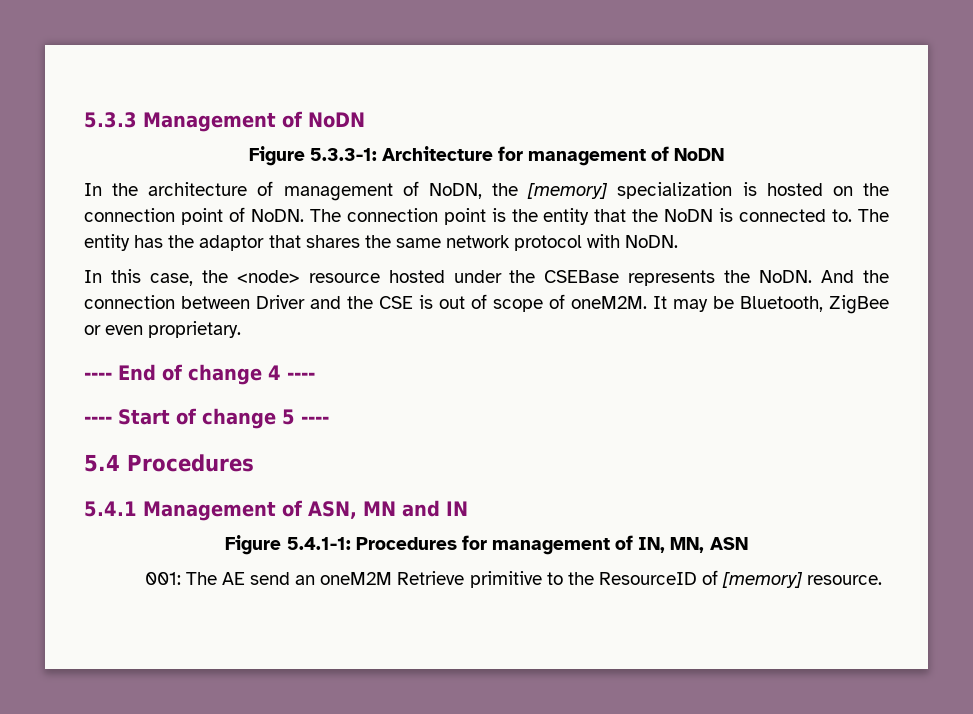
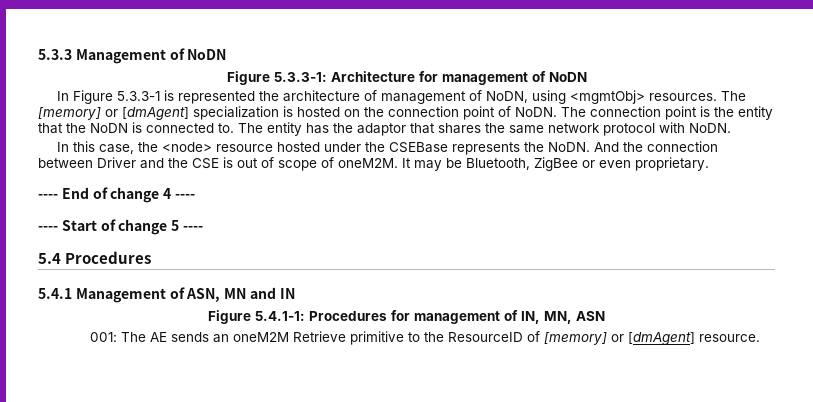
(102, 189) none -> [73,90,256,104] Figure 5.3.3-1 is represented
[492,183,609,199] the [memory] -> [532,90,747,104] [38,107,189,120] using <mgmtObj> resources. The [memory] or [dmAgent]
[250,572,291,585] send -> [171,332,210,342] sends
(804, 580) none -> [611,332,696,345] or [dmAgent]

